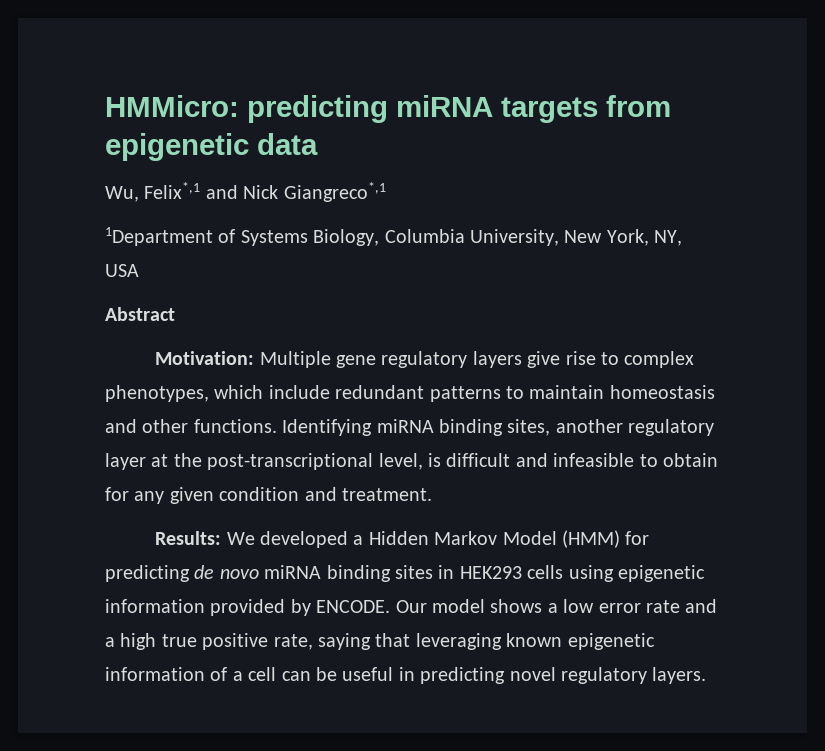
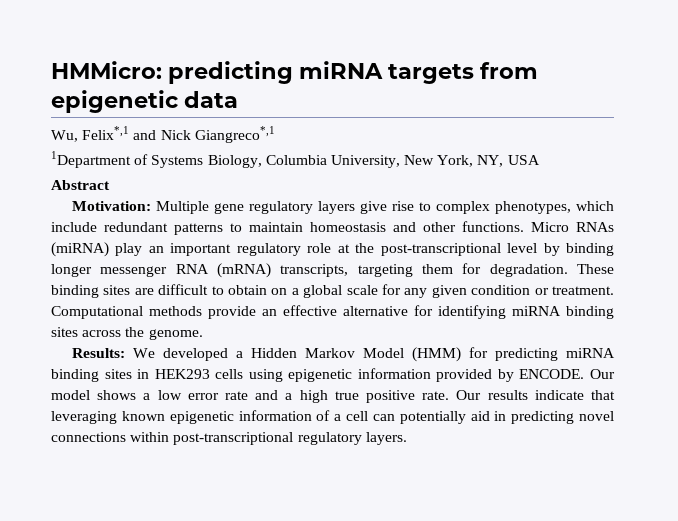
[282,419,715,436] [105,453,718,470] Identifying miRNA binding sites, another regulatory layer at the post-transcriptional level, is difficult and infeasible to obtain -> [531,222,614,232] [51,242,614,257] [51,263,614,278] [51,284,378,298] Micro RNAs (miRNA) play an important regulatory role at the post-transcriptional level by binding longer messenger RNA (mRNA) transcripts, targeting them for degradation. These binding sites are difficult to obtain on a global scale
[304,487,337,501] and -> [534,288,549,295] or
(432, 494) none -> [51,305,614,319] [51,327,203,340] Computational methods provide an effective alternative for identifying miRNA binding sites across the genome.
[194,565,259,579] de novo -> (558, 354) none
[273,633,371,650] rate, saying -> [422,390,584,400] rate. Our results indicate
[316,667,394,681] be useful -> [399,411,490,424] potentially aid
(556, 674) none -> [51,432,294,445] connections within post-transcriptional

